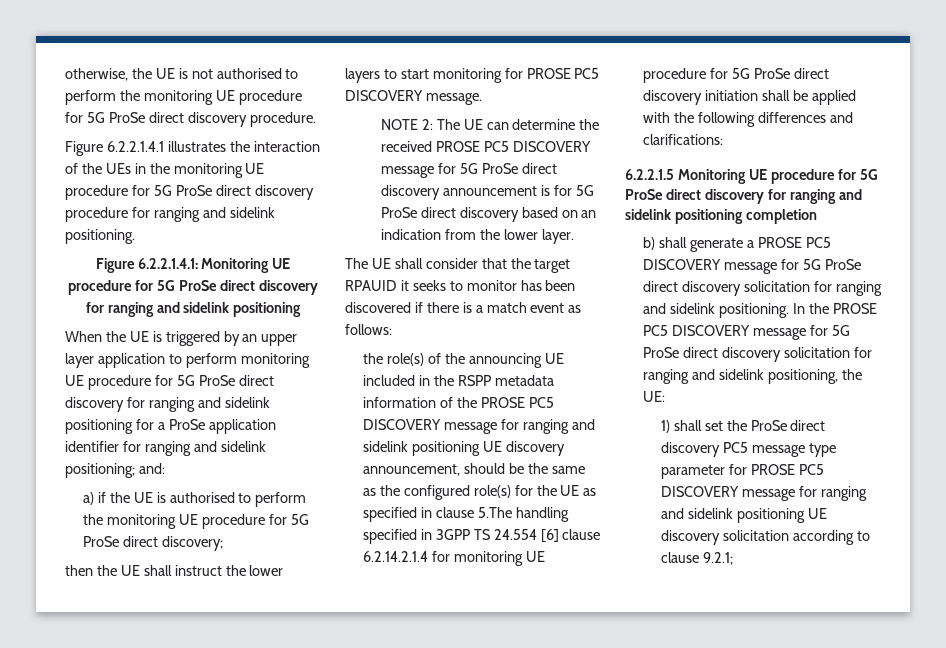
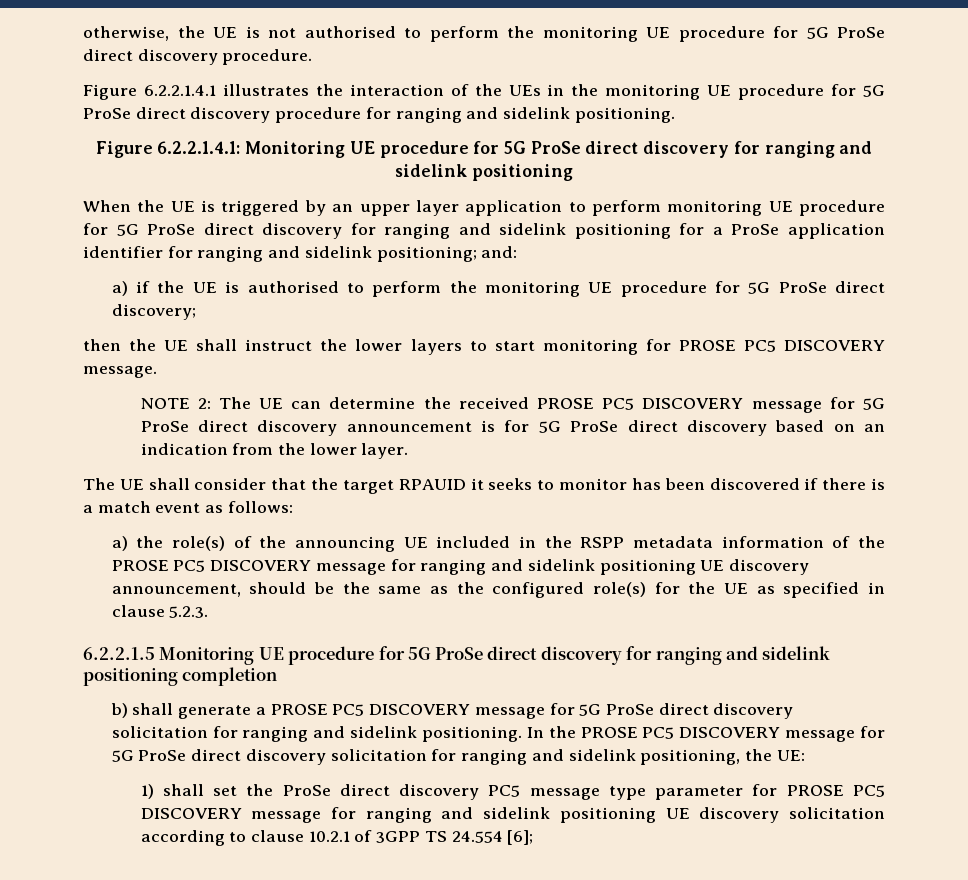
(392, 329) none -> [111,536,128,551] a)
[477,507,569,522] [362,529,601,544] [362,551,545,566] [642,68,829,83] [642,90,856,105] [642,112,853,127] [642,134,723,145] 5.The handling specified in 3GPP TS 24.554 [6] clause 6.2.14.2.1.4 for monitoring UE procedure for 5G ProSe direct discovery initiation shall be applied with the following differences and clarifications: -> [169,606,209,618] 5.2.3.
[702,552,733,565] 9.2.1; -> [308,830,534,845] 10.2.1 of 3GPP TS 24.554 [6];

